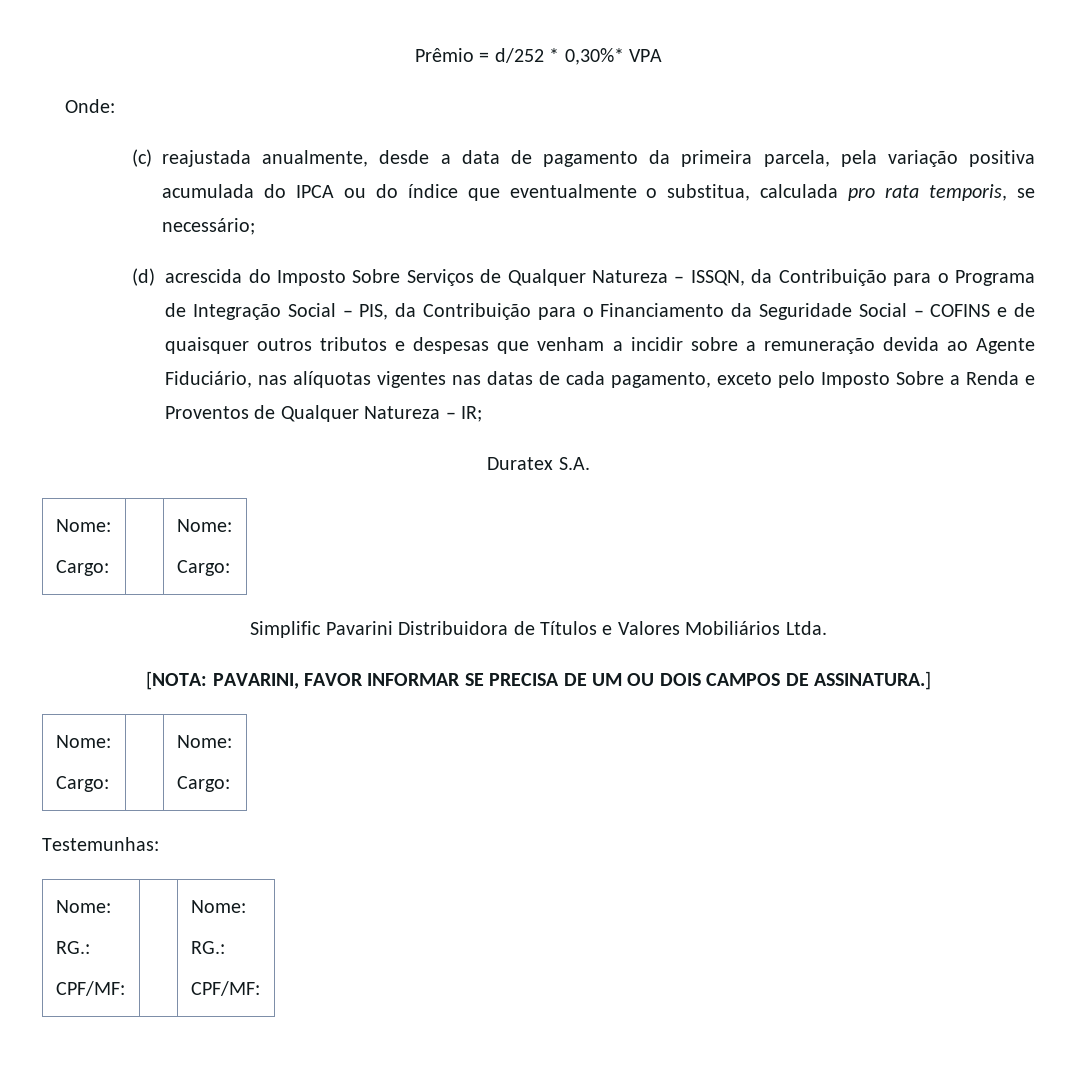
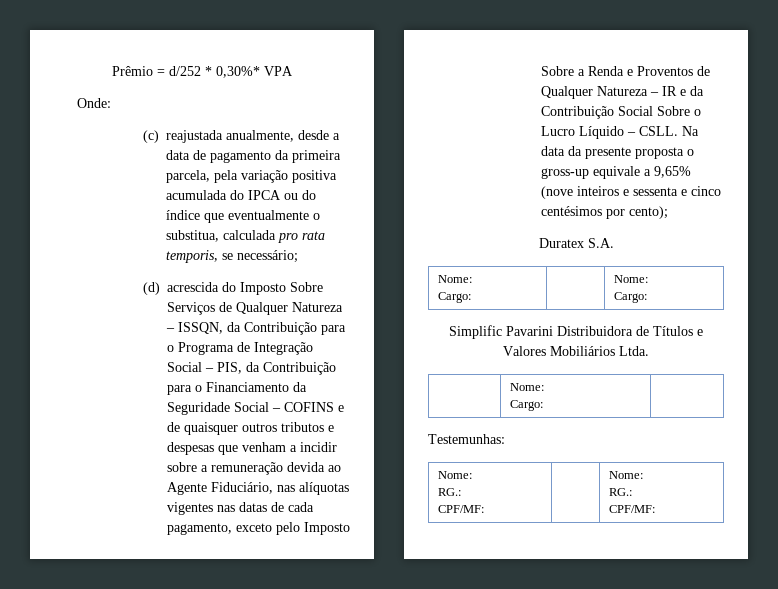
[461,406,483,422] IR; -> [661,86,704,96] [540,106,701,119] [540,126,699,139] [540,146,694,159] [540,166,691,179] [540,186,721,199] [540,206,668,219] IR e da Contribuição Social Sobre o Lucro Líquido – CSLL. Na data da presente proposta o gross-up equivale a 9,65% (nove inteiros e sessenta e cinco centésimos por cento);
[146,671,931,690] [55,735,111,748] [55,776,109,792] [176,735,232,748] [176,776,230,792] // [NOTA: PAVARINI, FAVOR INFORMAR SE PRECISA DE UM OU DOIS CAMPOS DE ASSINATURA.] // Nome: // Cargo: | | Nome: // Cargo: -> [509,383,544,391] [509,400,543,411] // | Nome: // Cargo: |

